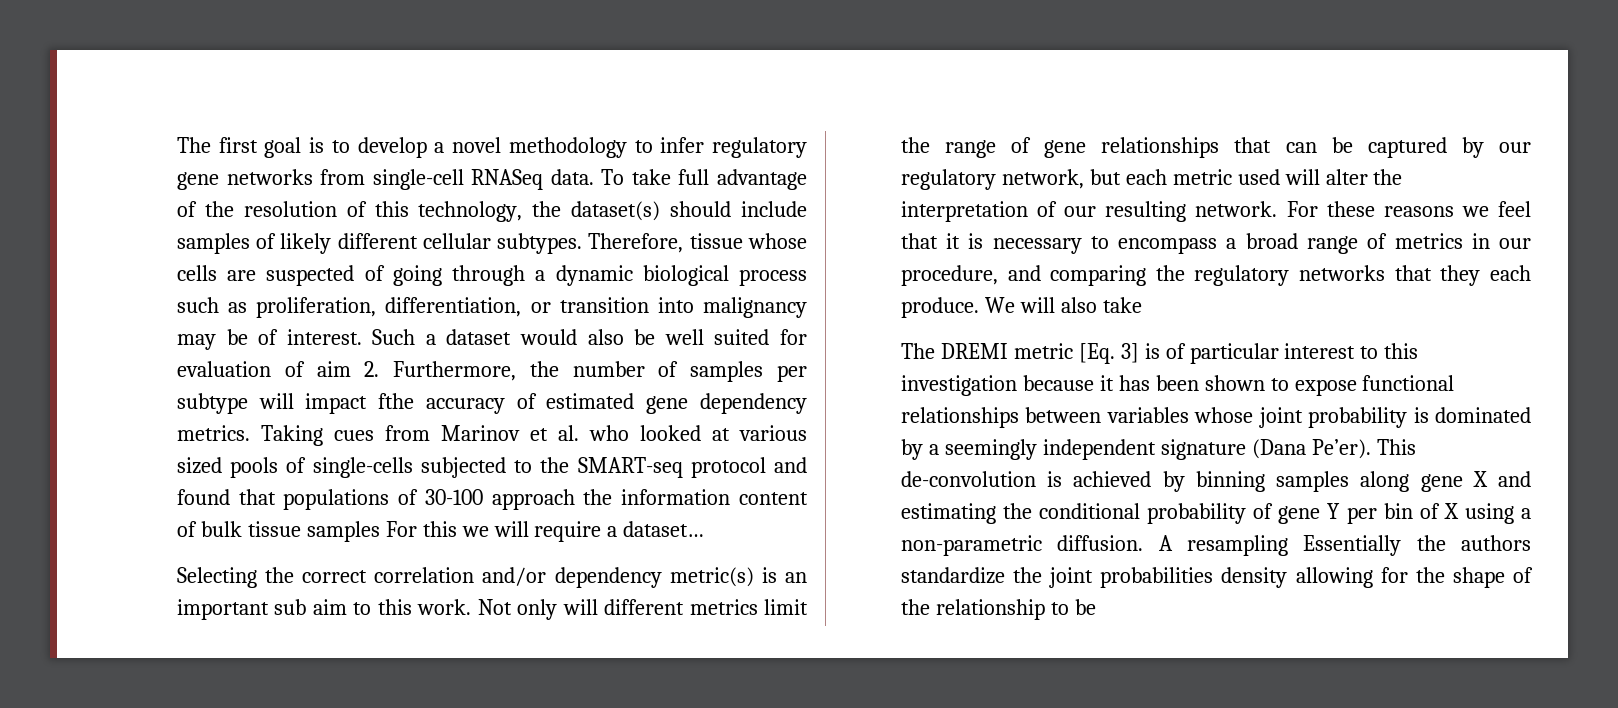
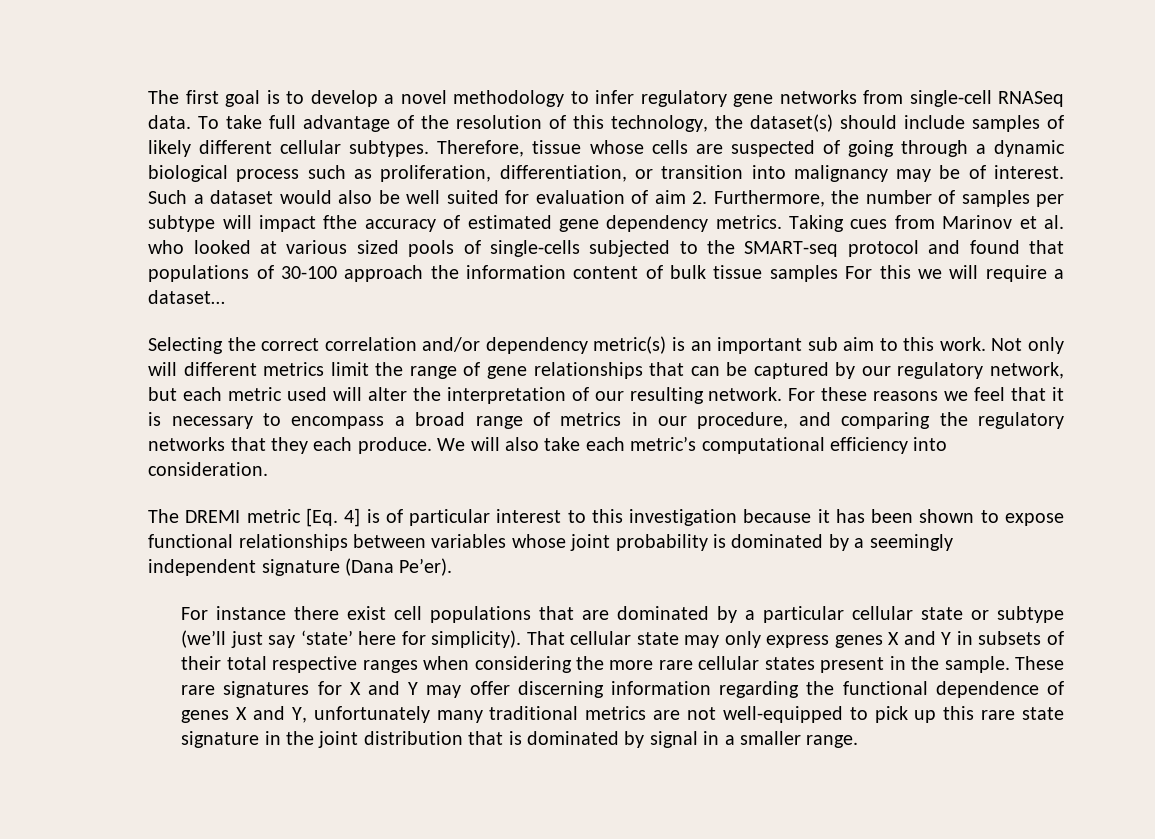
(1142, 305) none -> [585,436,948,454] [148,462,269,476] each metric’s computational efficiency into consideration.
[1120,343,1139,363] 3] -> [344,508,361,527] 4]
[1376,439,1416,455] [900,471,1531,492] [900,503,1531,524] [900,535,1531,556] [900,567,1533,588] [900,599,1096,620] This de-convolution is achieved by binning samples along gene X and estimating the conditional probability of gene Y per bin of X using a non-parametric diffusion. A resampling Essentially the authors standardize the joint probabilities density allowing for the shape of the relationship to be -> [181,606,1064,623] [181,630,1065,648] [181,656,1064,673] [181,681,1065,698] [181,706,1065,723] [181,731,859,748] // For instance there exist cell populations that are dominated by a particular cellular state or subtype (we’ll just say ‘state’ here for simplicity). That cellular state may only express genes X and Y in subsets of their total respective ranges when considering the more rare cellular states present in the sample. These rare signatures for X and Y may offer discerning information regarding the functional dependence of genes X and Y, unfortunately many traditional metrics are not well-equipped to pick up this rare state signature in the joint distribution that is dominated by signal in a smaller range.

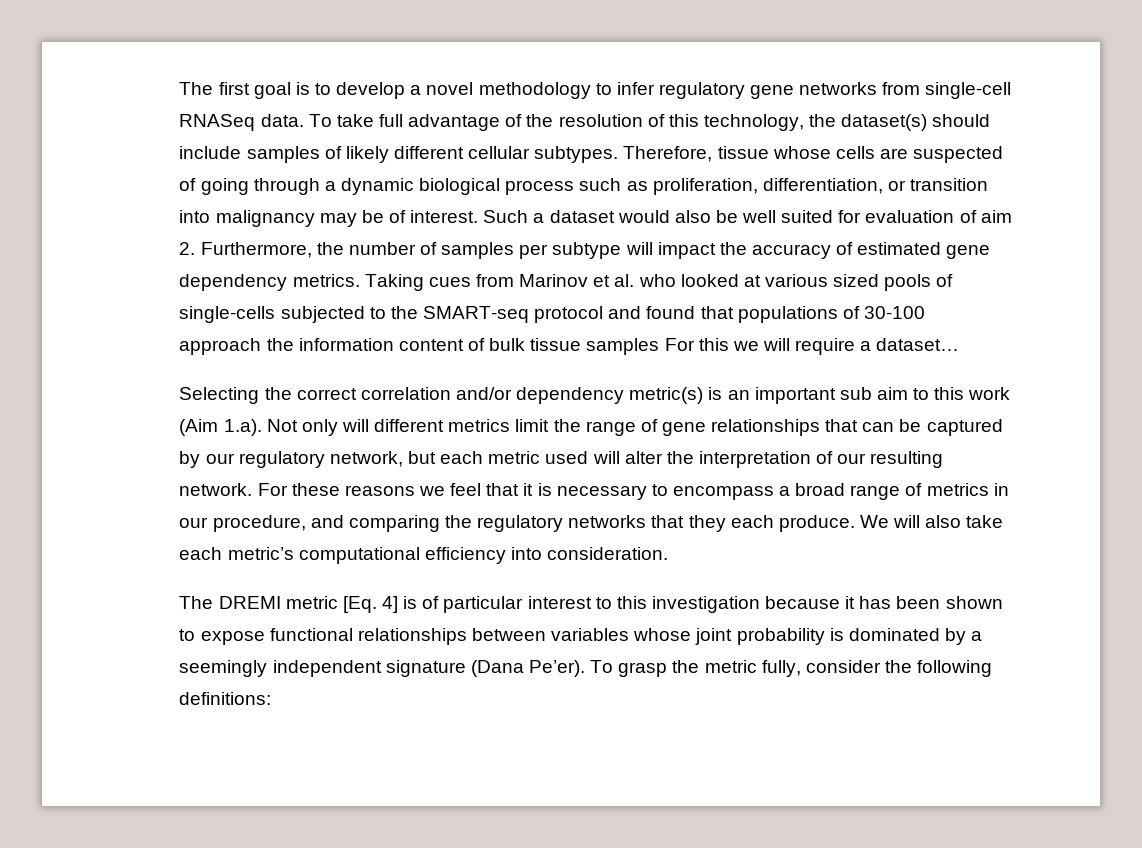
[323,215,358,229] fthe -> [719,242,747,255] the
[939,337,986,351] work. -> [968,387,1011,400] [179,419,262,436] work (Aim 1.a).
[181,606,1064,623] [181,630,1065,648] [181,656,1064,673] [181,681,1065,698] [181,706,1065,723] [181,731,859,748] // For instance there exist cell populations that are dominated by a particular cellular state or subtype (we’ll just say ‘state’ here for simplicity). That cellular state may only express genes X and Y in subsets of their total respective ranges when considering the more rare cellular states present in the sample. These rare signatures for X and Y may offer discerning information regarding the functional dependence of genes X and Y, unfortunately many traditional metrics are not well-equipped to pick up this rare state signature in the joint distribution that is dominated by signal in a smaller range. -> [590,660,993,677] [179,692,272,705] To grasp the metric fully, consider the following definitions:

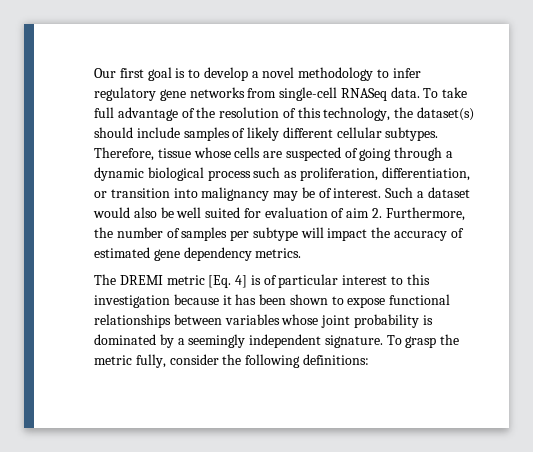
[179,82,214,95] The -> [93,68,116,78] Our
[364,274,954,291] [179,306,925,323] [179,338,960,355] [179,387,1011,404] [179,419,1003,436] [179,451,944,468] [179,483,1009,500] [179,515,1004,532] [179,547,669,564] Taking cues from Marinov et al. who looked at various sized pools of single-cells subjected to the SMART-seq protocol and found that populations of 30-100 approach the information content of bulk tissue samples For this we will require a dataset… // Selecting the correct correlation and/or dependency metric(s) is an important sub aim to this work (Aim 1.a). Not only will different metrics limit the range of gene relationships that can be captured by our regulatory network, but each metric used will alter the interpretation of our resulting network. For these reasons we feel that it is necessary to encompass a broad range of metrics in our procedure, and comparing the regulatory networks that they each produce. We will also take each metric’s computational efficiency into consideration. -> (302, 253) none
[385,660,585,677] signature (Dana Pe’er). -> [324,335,383,348] signature.

